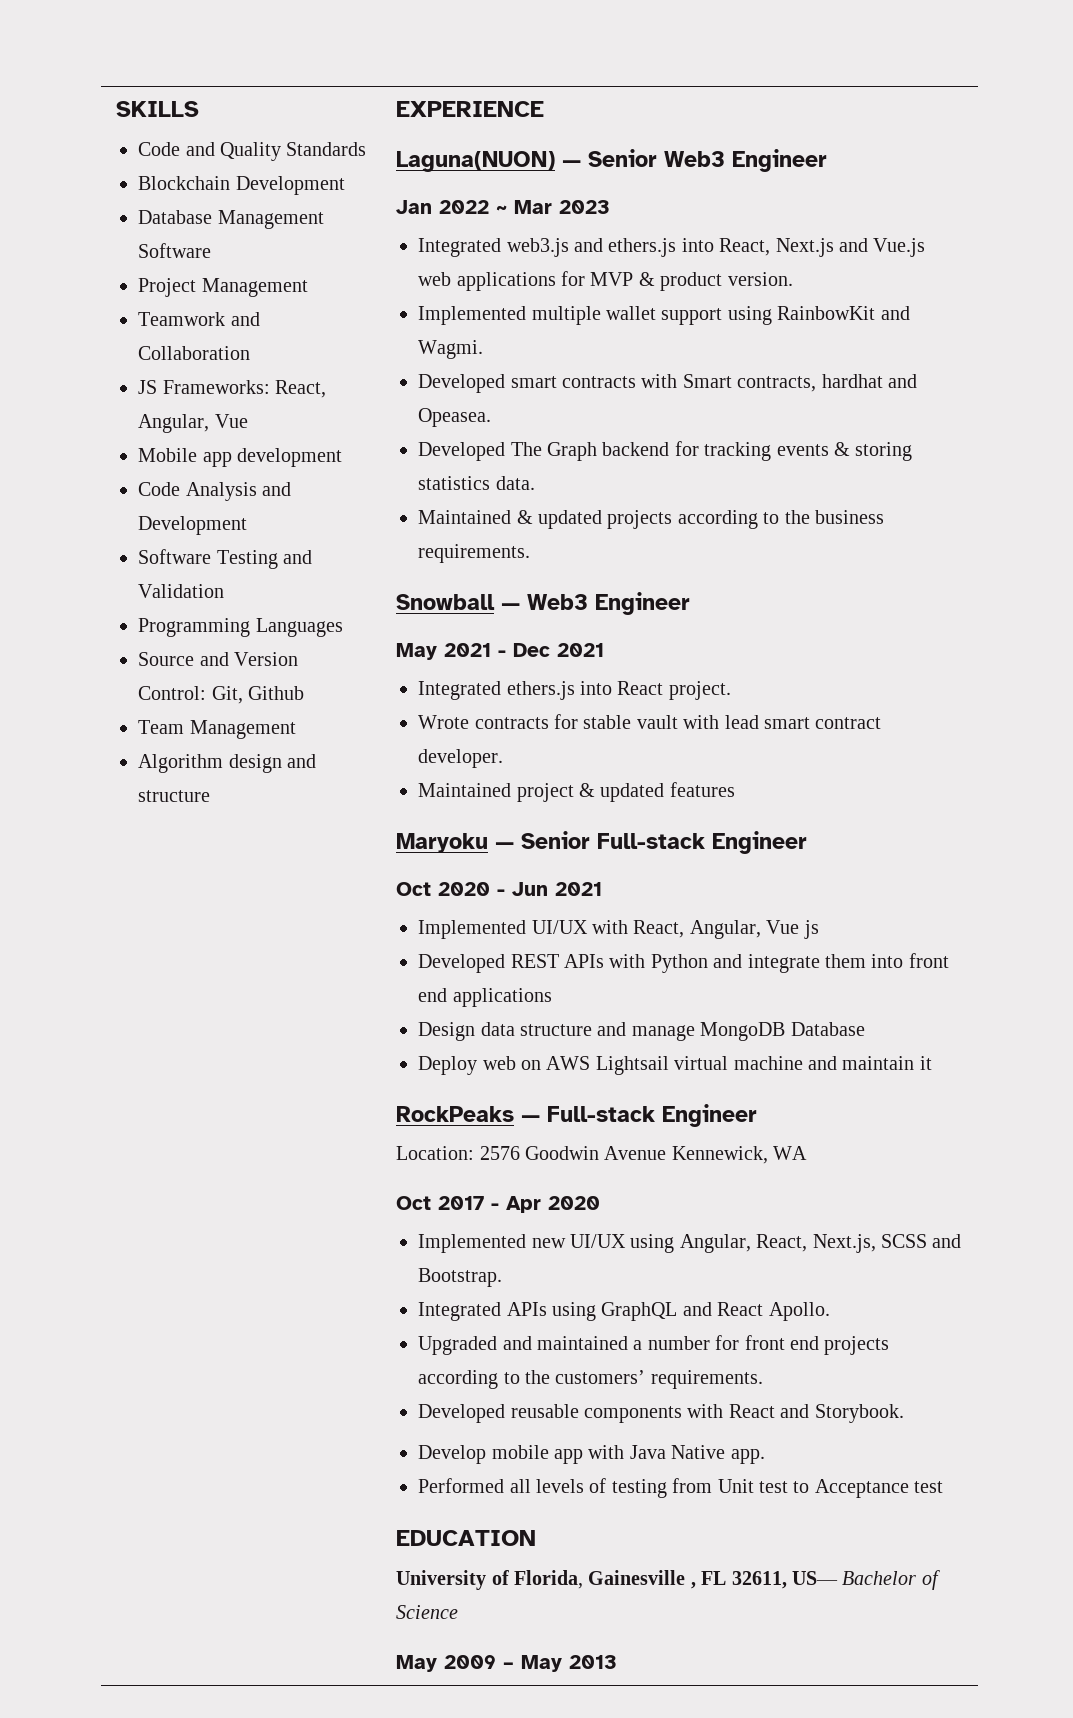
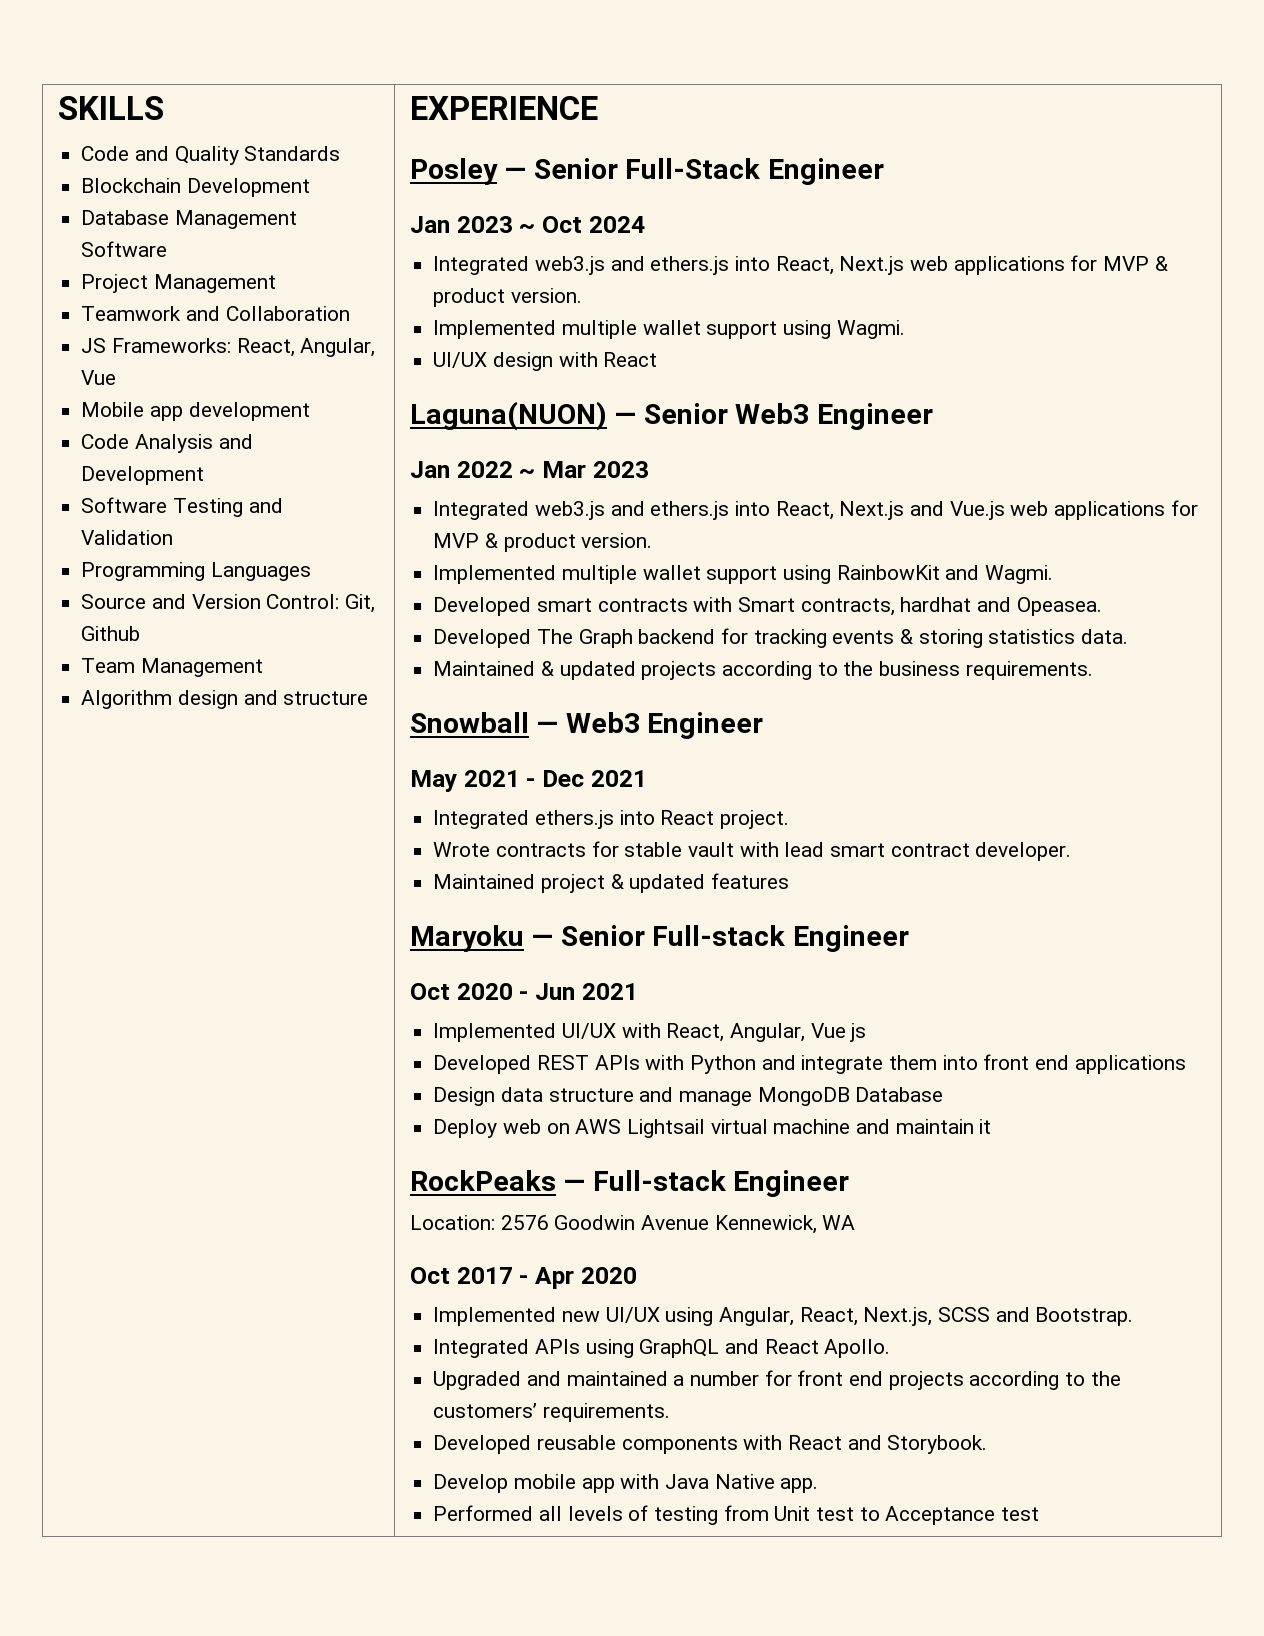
(545, 109) none -> [410,158,884,185] [410,216,645,233] [433,255,1168,275] [433,288,582,307] [433,320,905,339] [433,352,658,371] // Posley — Senior Full-Stack Engineer // Jan 2023 ~ Oct 2024 // Integrated web3.js and ethers.js into React, Next.js web applications for MVP & product version. // Implemented multiple wallet support using Wagmi. // UI/UX design with React
[396,1530,537,1546] [396,1570,940,1590] [396,1605,459,1619] [396,1655,618,1672] // EDUCATION // University of Florida, Gainesville , FL 32611, US— Bachelor of Science // May 2009 – May 2013 -> (1039, 1514) none

